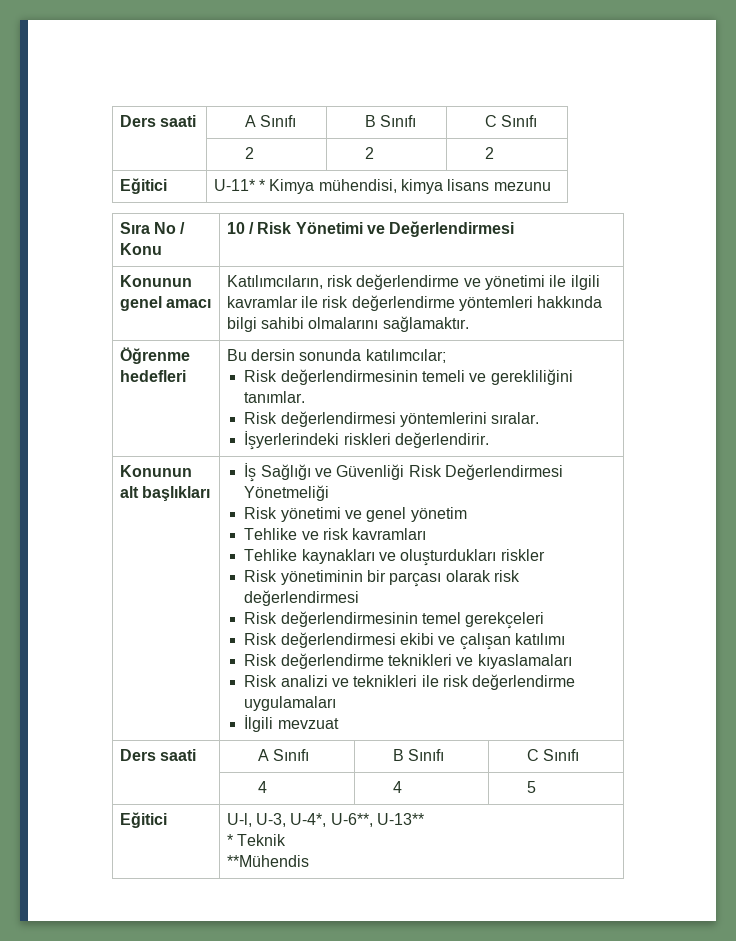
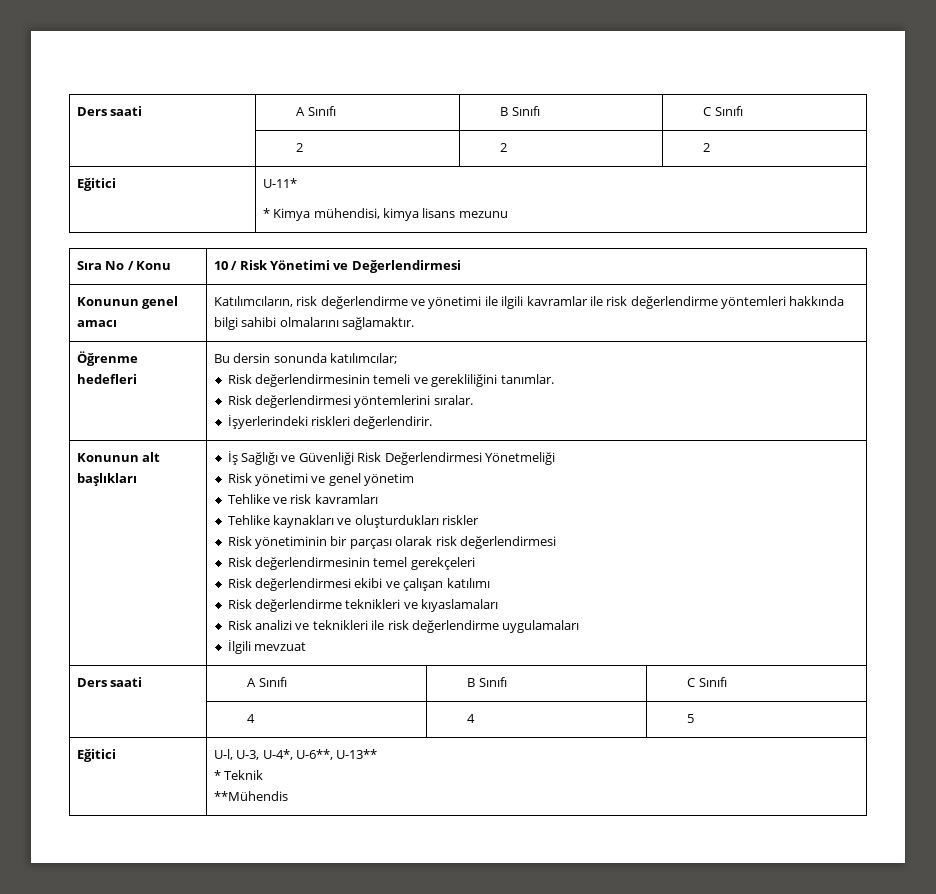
(255, 185) none -> (297, 183) //

